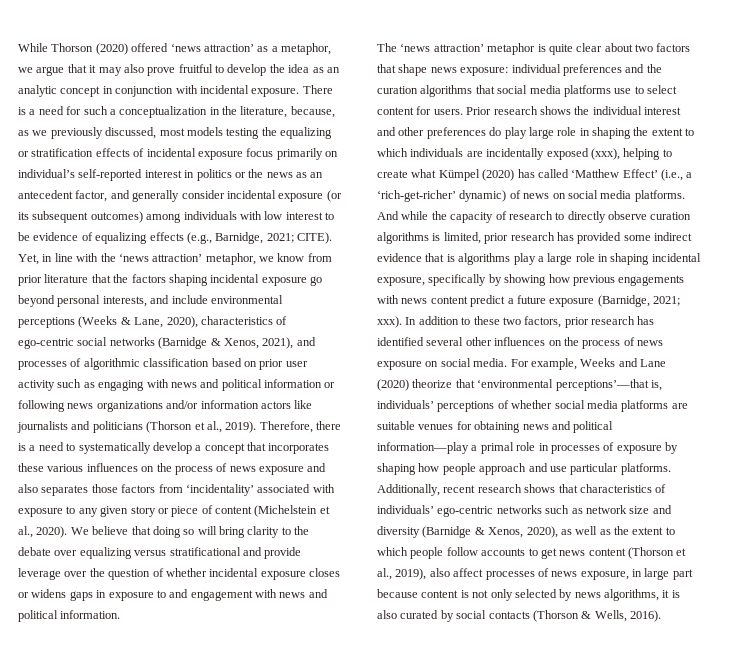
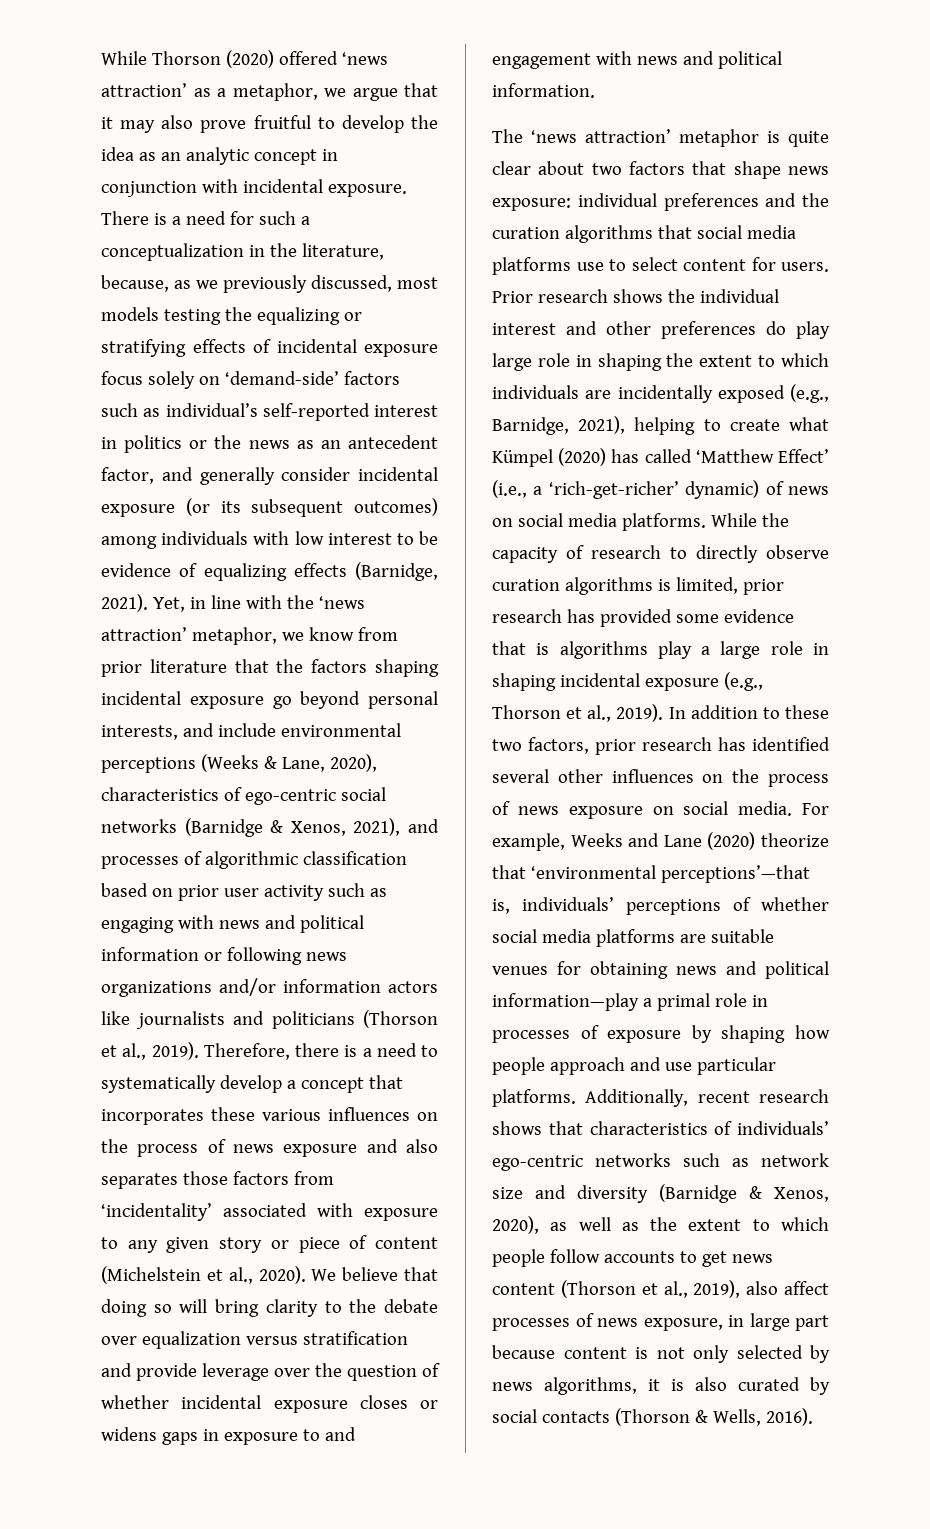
[31,148,94,157] stratification -> [101,339,186,357] stratifying
[276,148,338,160] primarily on -> [147,371,400,389] [101,403,161,417] solely on ‘demand-side’ factors such as
[186,232,332,244] (e.g., Barnidge, 2021; CITE). -> [355,562,438,581] [101,594,148,612] (Barnidge, 2021).
[79,547,241,559] equalizing versus stratificational -> [141,1331,408,1349] equalization versus stratification
[590,148,620,160] (xxx), -> [790,384,829,403] [492,416,626,435] (e.g., Barnidge, 2021),
[377,211,429,220] And while -> [710,513,757,527] While
[654,232,692,241] indirect -> (719, 618) none
[377,274,685,286] [377,295,680,307] [377,316,402,328] exposure, specifically by showing how previous engagements with news content predict a future exposure (Barnidge, 2021; xxx). -> [644,672,763,691] [492,704,664,722] exposure (e.g., Thorson et al., 2019).

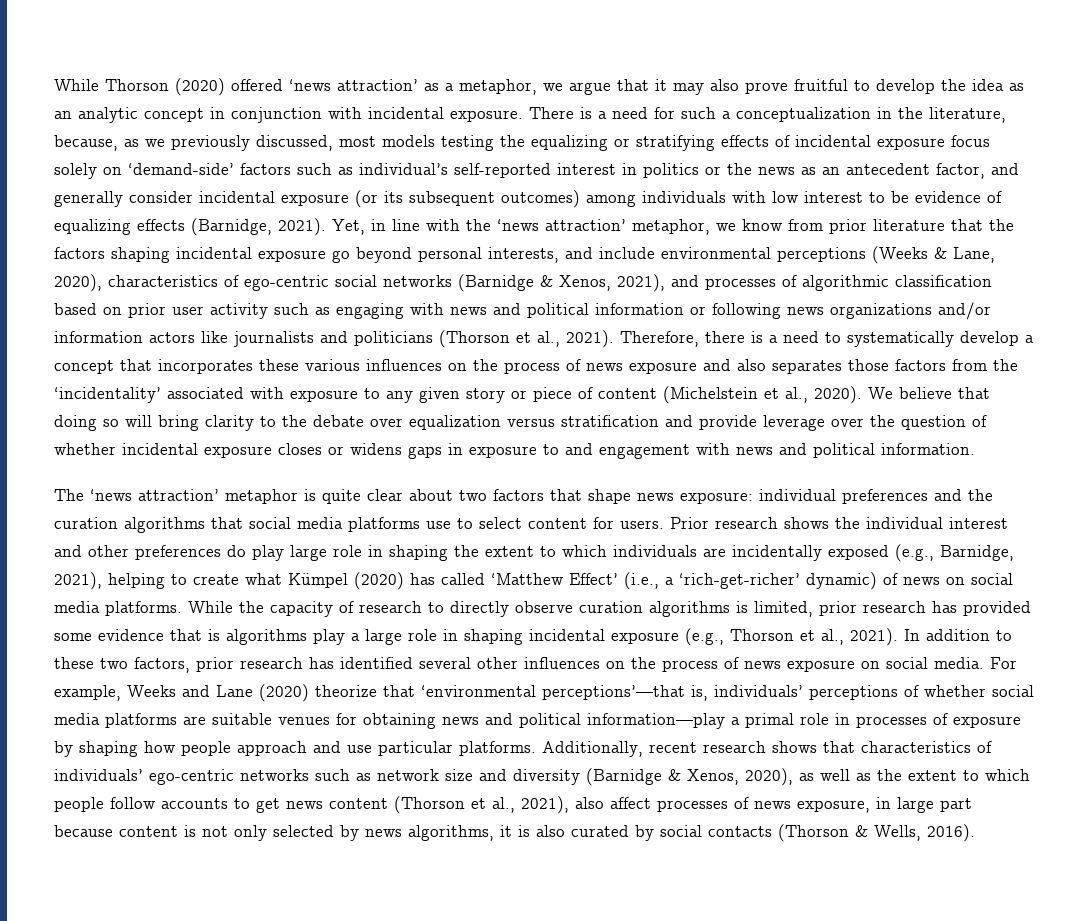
[151,1042,199,1060] 2019). -> [566,330,614,348] 2021).
(334, 1178) none -> [993,359,1018,371] the
[616,704,664,722] 2019). -> [850,628,898,646] 2021).
[693,1280,741,1298] 2019), -> [521,796,569,814] 2021),

